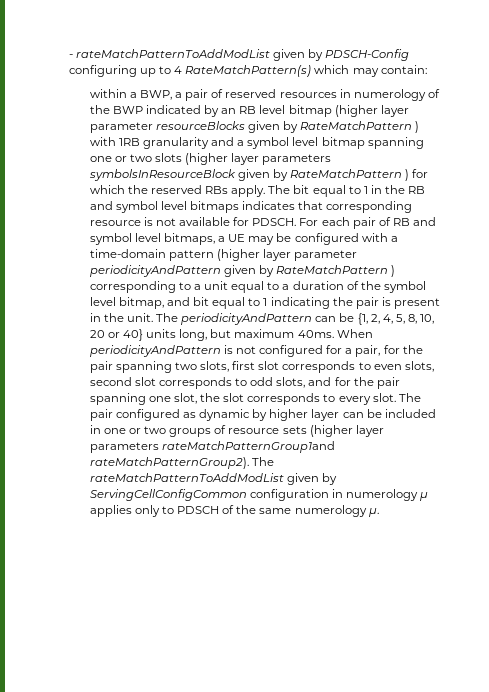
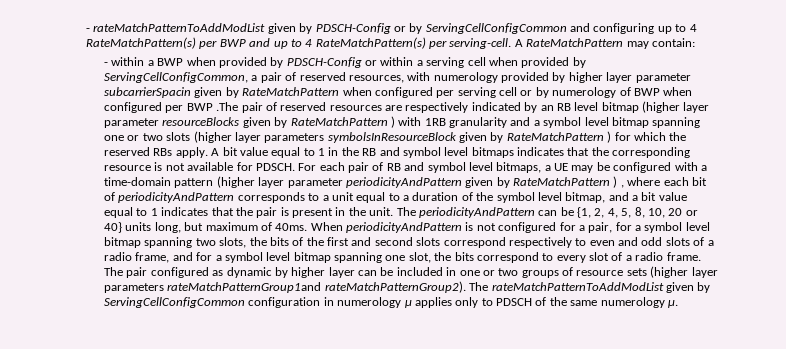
(410, 55) none -> [393,23,591,34] or by ServingCellConfigCommon and
[314,65,350,74] which -> [199,37,624,49] per BWP and up to 4 RateMatchPattern(s) per serving-cell. A RateMatchPattern
[89,89,440,101] [89,105,143,114] within a BWP, a pair of reserved resources in numerology of the BWP -> [104,57,586,68] [104,72,691,83] [104,87,693,98] [104,102,469,113] - within a BWP when provided by PDSCH-Config or within a serving cell when provided by ServingCellConfigCommon, a pair of reserved resources, with numerology provided by higher layer parameter subcarrierSpacin given by RateMatchPattern when configured per serving cell or by numerology of BWP when configured per BWP .The pair of reserved resources are respectively
[268,185,310,194] The bit -> [211,147,268,156] A bit value
(324, 205) none -> [591,147,609,156] the
[89,281,176,293] corresponding -> [620,177,707,188] [104,192,305,203] , where each bit of periodicityAndPattern corresponds
[193,297,330,309] bit equal to 1 indicating -> [632,192,687,201] [104,207,234,218] a bit value equal to 1 indicates that
(295, 333) none -> [260,222,272,231] of
[402,345,423,354] [89,361,434,373] [89,377,400,389] [89,393,396,405] the pair spanning two slots, first slot corresponds to even slots, second slot corresponds to odd slots, and for the pair spanning one slot, the slot corresponds to every slot. -> [635,222,710,233] [104,237,714,248] [104,252,701,263] a symbol level bitmap spanning two slots, the bits of the first and second slots correspond respectively to even and odd slots of a radio frame, and for a symbol level bitmap spanning one slot, the bits correspond to every slot of a radio frame.

